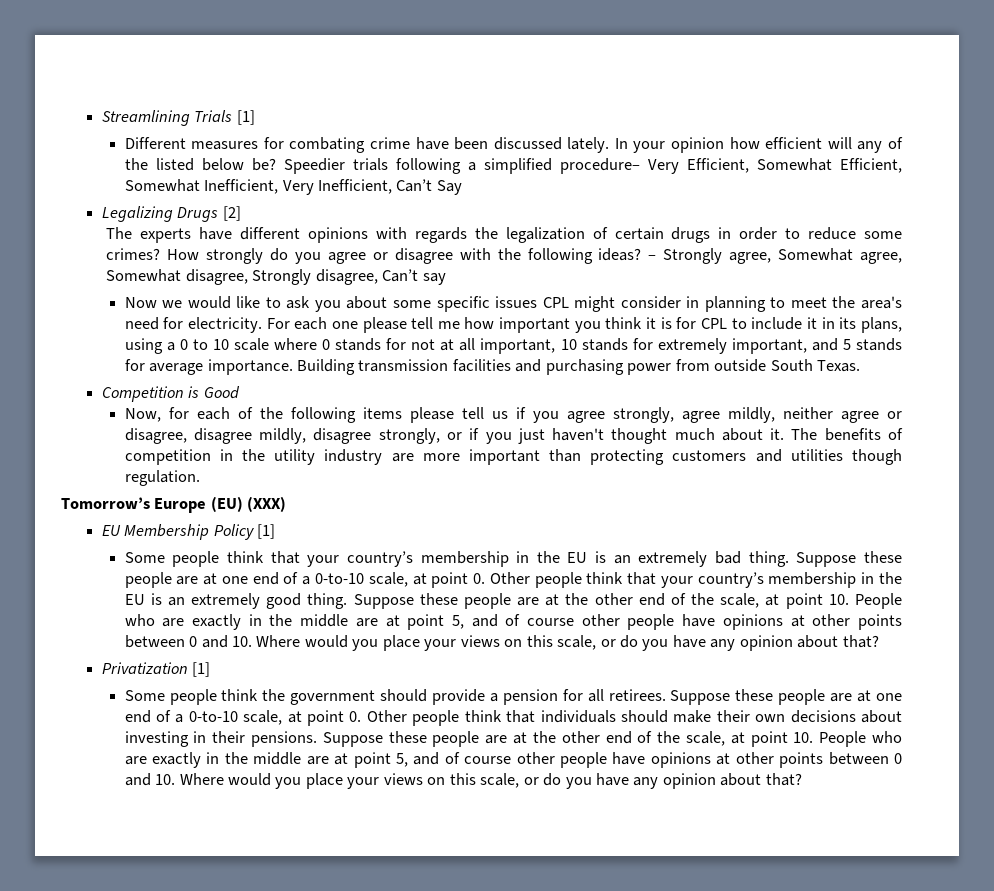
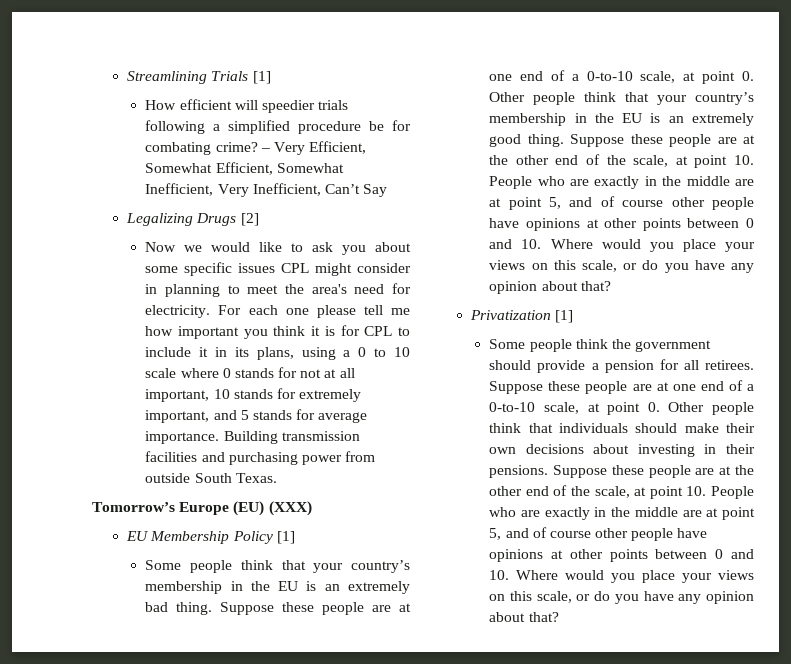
[124,137,904,153] [124,158,640,174] Different measures for combating crime have been discussed lately. In your opinion how efficient will any of the listed below be? Speedier trials following a simplified procedure– -> [145,99,349,113] [145,120,411,134] [145,142,270,155] How efficient will speedier trials following a simplified procedure be for combating crime? –
[106,227,902,243] [106,248,902,264] [106,269,446,285] // The experts have different opinions with regards the legalization of certain drugs in order to reduce some crimes? How strongly do you agree or disagree with the following ideas? – Strongly agree, Somewhat agree, Somewhat disagree, Strongly disagree, Can’t say -> (259, 219) none
[101,386,240,402] [124,407,903,423] [124,428,904,444] [124,449,903,465] [124,470,200,486] // Competition is Good // Now, for each of the following items please tell us if you agree strongly, agree mildly, neither agree or disagree, disagree mildly, disagree strongly, or if you just haven't thought much about it. The benefits of competition in the utility industry are more important than protecting customers and utilities though regulation. -> (277, 478) none

